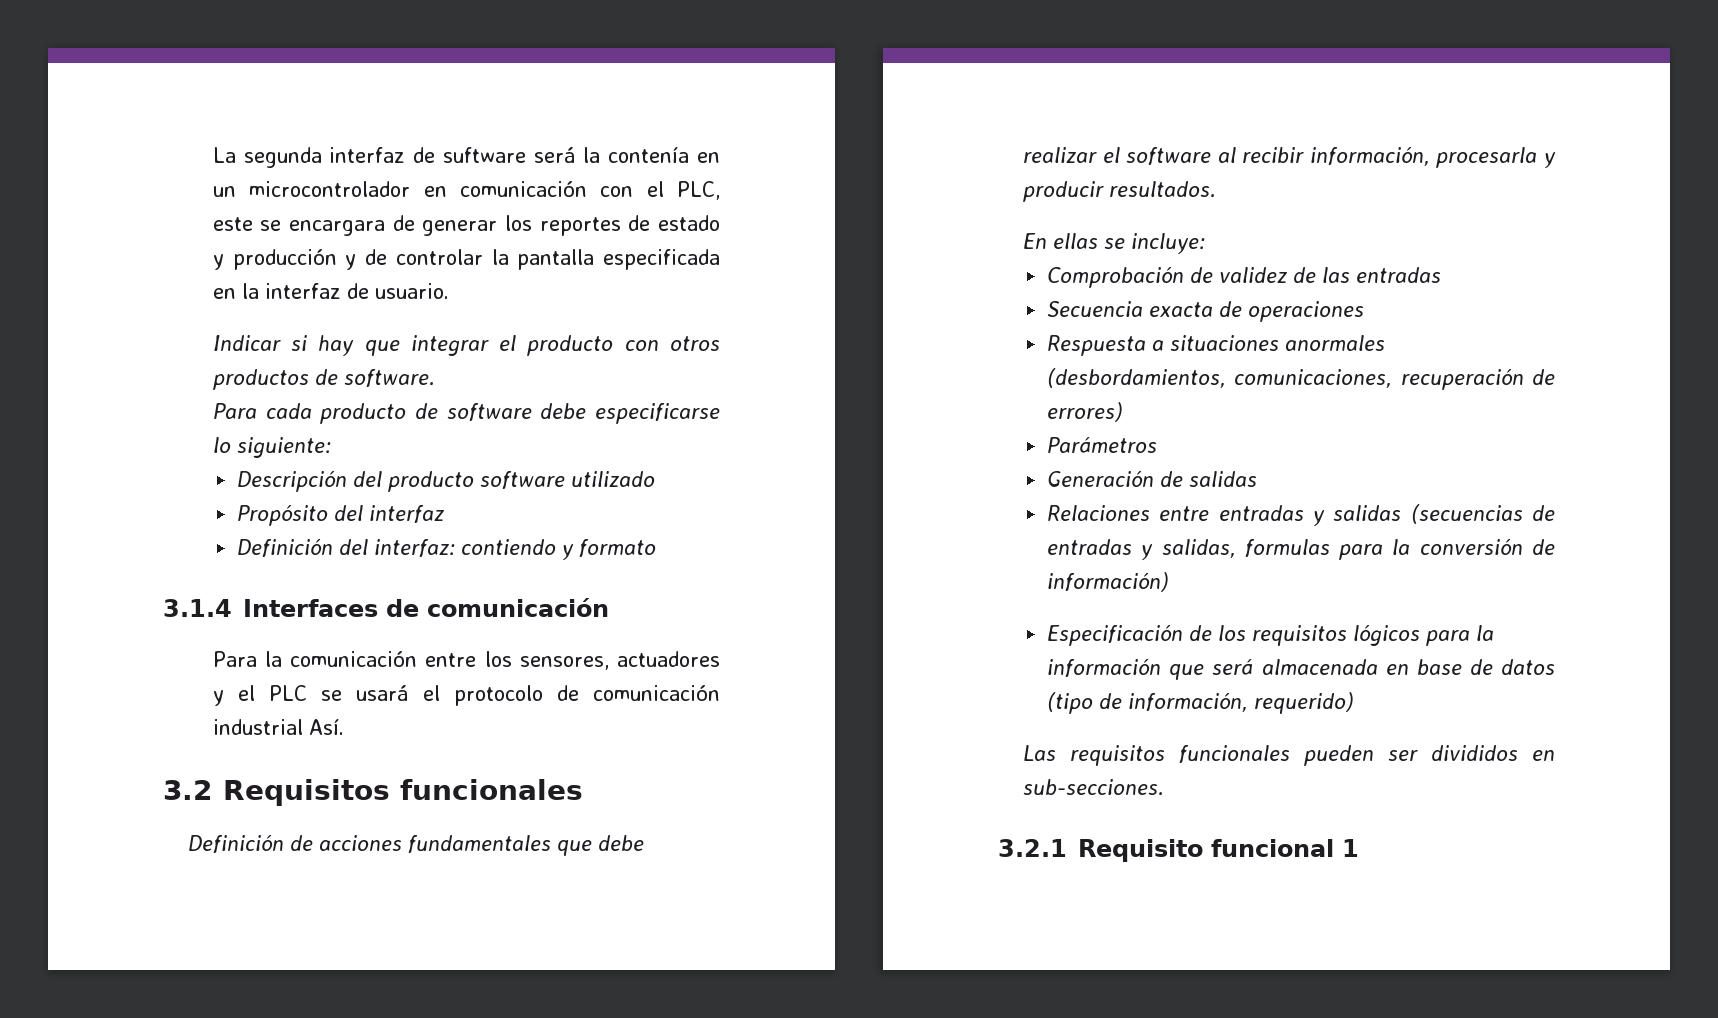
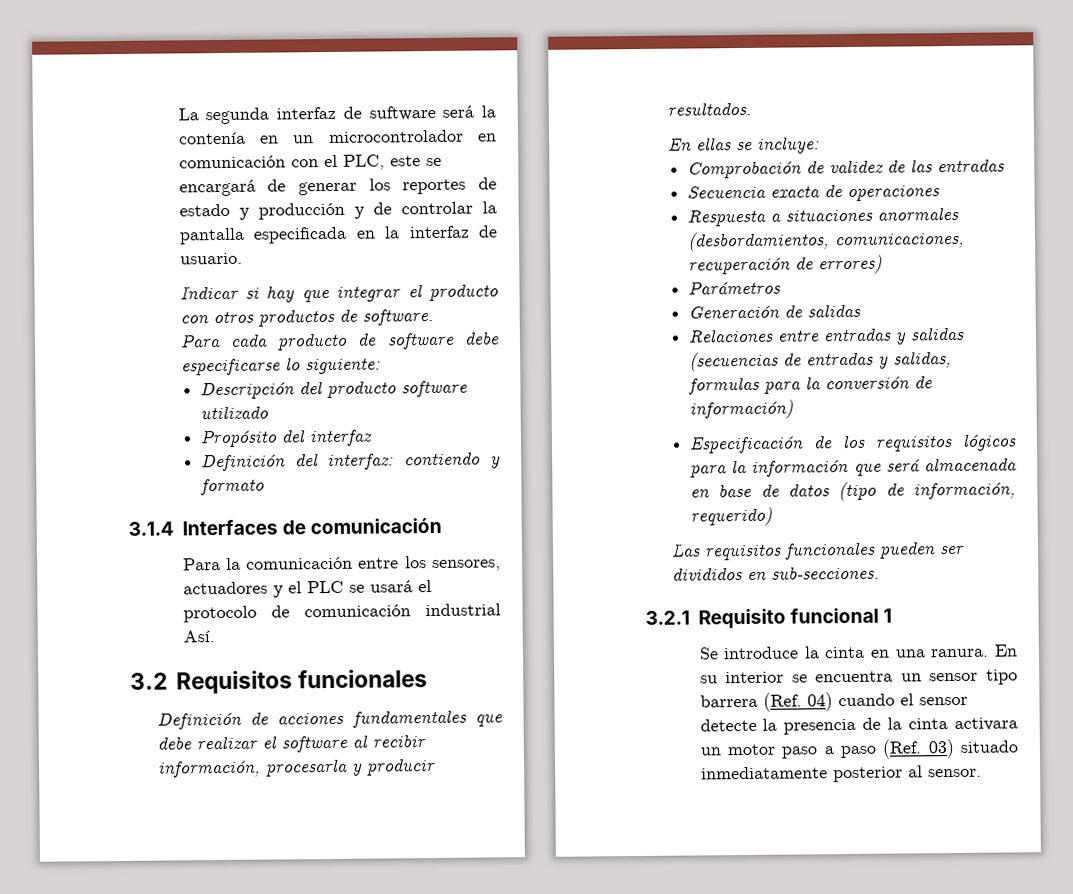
[289,220,386,236] encargara -> [178,179,256,197] encargará
(1359, 848) none -> [698,644,1018,660] [699,669,1018,685] [699,692,968,712] [699,717,1018,735] [699,739,1018,759] [700,765,982,783] // Se introduce la cinta en una ranura. En su interior se encuentra un sensor tipo barrera (Ref. 04) cuando el sensor detecte la presencia de la cinta activara un motor paso a paso (Ref. 03) situado inmediatamente posterior al sensor.

